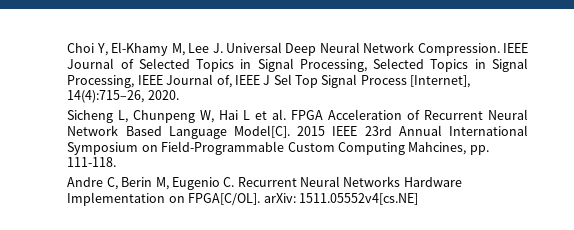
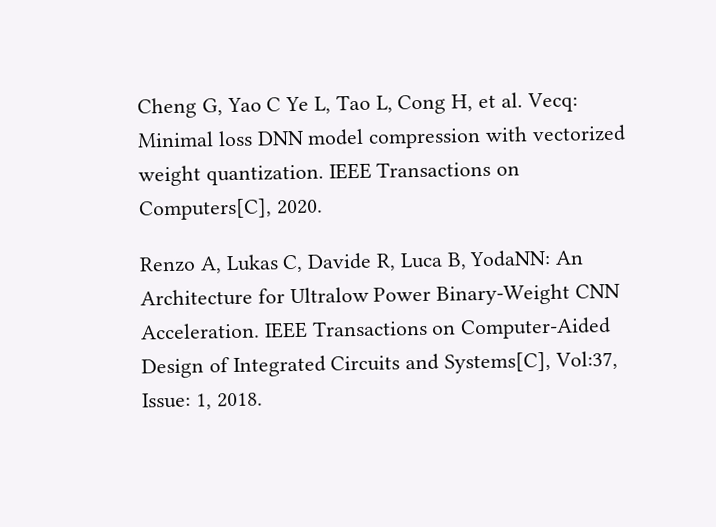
[67,42,528,56] [67,58,528,72] [67,74,471,88] [67,90,179,103] [67,109,528,123] [67,125,528,139] [67,141,489,155] [67,157,117,167] [67,176,462,190] [67,192,418,206] Choi Y, El-Khamy M, Lee J. Universal Deep Neural Network Compression. IEEE Journal of Selected Topics in Signal Processing, Selected Topics in Signal Processing, IEEE Journal of, IEEE J Sel Top Signal Process [Internet], 14(4):715–26, 2020. // Sicheng L, Chunpeng W, Hai L et al. FPGA Acceleration of Recurrent Neural Network Based Language Model[C]. 2015 IEEE 23rd Annual International Symposium on Field-Programmable Custom Computing Mahcines, pp. 111-118. // Andre C, Berin M, Eugenio C. Recurrent Neural Networks Hardware Implementation on FPGA[C/OL]. arXiv: 1511.05552v4[cs.NE] -> [136,92,578,119] [136,124,626,149] [137,160,521,187] [137,198,323,221] [138,249,585,274] [139,283,620,307] [139,316,612,340] [140,350,618,379] [141,392,263,410] Cheng G, Yao C Ye L, Tao L, Cong H, et al. Vecq: Minimal loss DNN model compression with vectorized weight quantization. IEEE Transactions on Computers[C], 2020. // Renzo A, Lukas C, Davide R, Luca B, YodaNN: An Architecture for Ultralow Power Binary-Weight CNN Acceleration. IEEE Transactions on Computer-Aided Design of Integrated Circuits and Systems[C], Vol:37, Issue: 1, 2018.

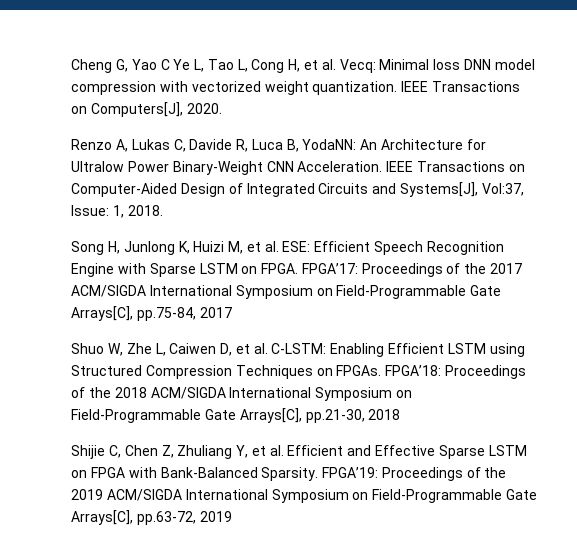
[137,198,272,221] Computers[C], -> [91,102,184,117] Computers[J],
[443,351,551,374] Systems[C], -> [399,182,478,197] Systems[J],
(263, 400) none -> [71,241,504,255] [71,263,523,277] [71,285,502,299] [71,306,232,321] [71,343,525,357] [71,365,526,379] [71,387,412,401] [71,408,401,423] [71,445,527,459] [71,467,507,481] [71,489,537,503] [71,510,232,525] // Song H, Junlong K, Huizi M, et al. ESE: Efficient Speech Recognition Engine with Sparse LSTM on FPGA. FPGA’17: Proceedings of the 2017 ACM/SIGDA International Symposium on Field-Programmable Gate Arrays[C], pp.75-84, 2017 // Shuo W, Zhe L, Caiwen D, et al. C-LSTM: Enabling Efficient LSTM using Structured Compression Techniques on FPGAs. FPGA’18: Proceedings of the 2018 ACM/SIGDA International Symposium on Field-Programmable Gate Arrays[C], pp.21-30, 2018 // Shijie C, Chen Z, Zhuliang Y, et al. Efficient and Effective Sparse LSTM on FPGA with Bank-Balanced Sparsity. FPGA’19: Proceedings of the 2019 ACM/SIGDA International Symposium on Field-Programmable Gate Arrays[C], pp.63-72, 2019

